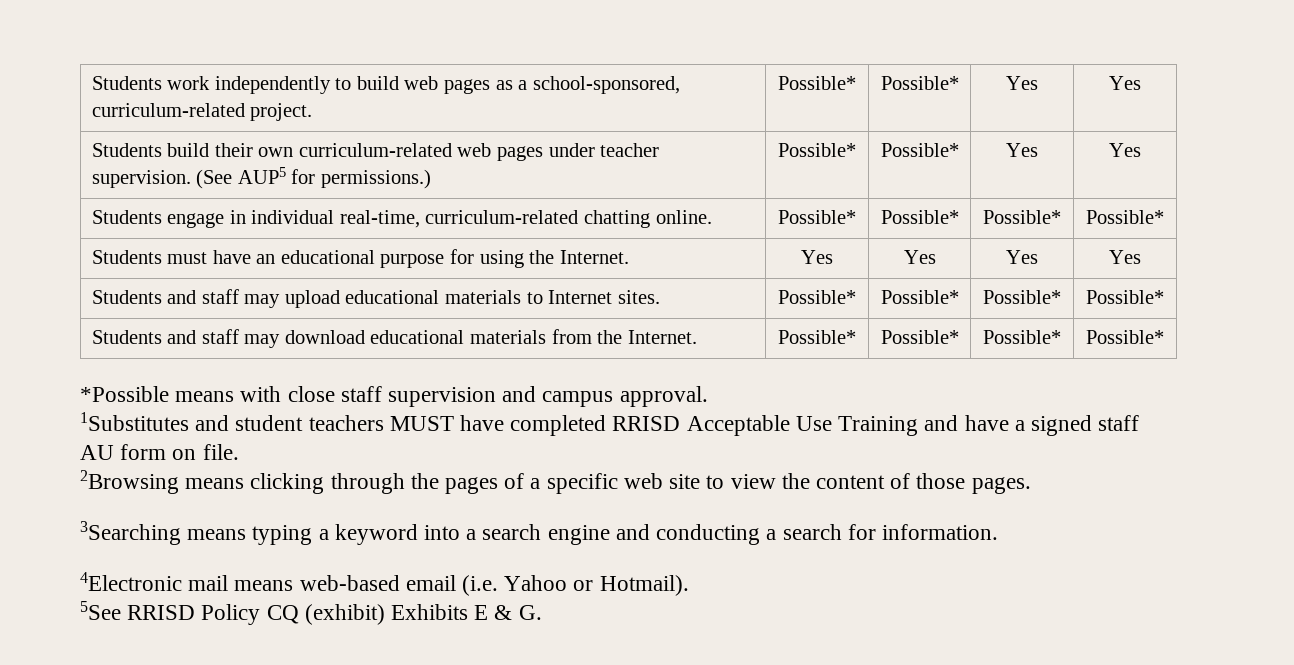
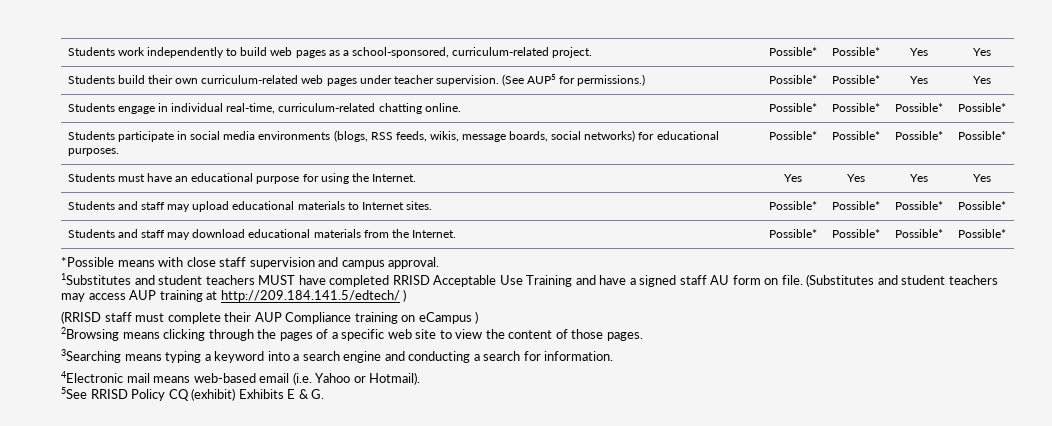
(1164, 217) none -> [67,130,719,142] [67,148,119,156] [769,131,817,140] [832,131,880,140] [895,131,943,140] [958,131,1006,140] // Students participate in social media environments (blogs, RSS feeds, wikis, message boards, social networks) for educational purposes. | Possible* | Possible* | Possible* | Possible*
(239, 452) none -> [806,274,998,287] [61,289,407,302] [61,311,479,324] (Substitutes and student teachers may access AUP training at http://209.184.141.5/edtech/ ) // (RRISD staff must complete their AUP Compliance training on eCampus )

